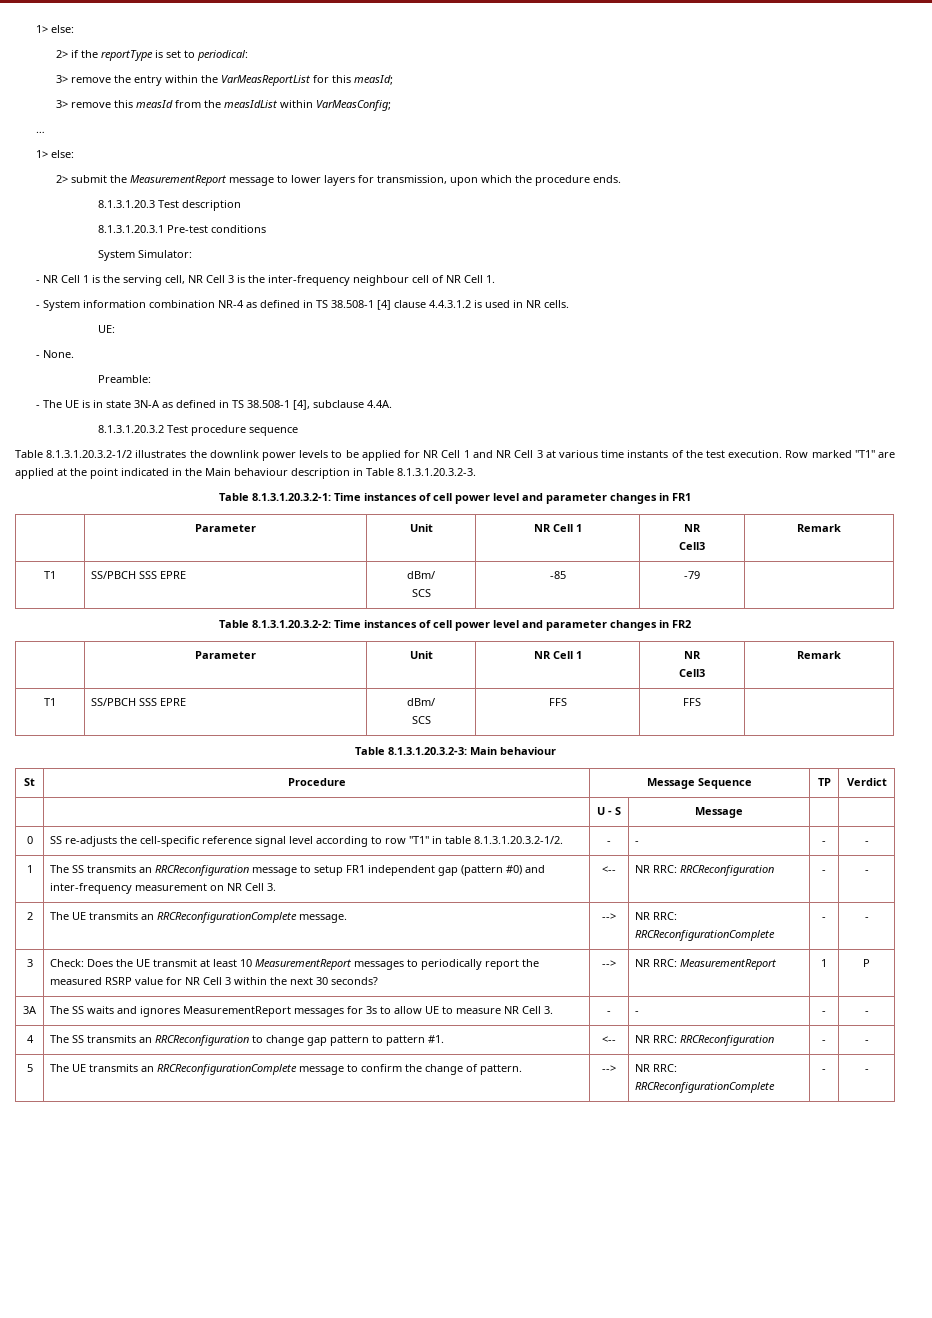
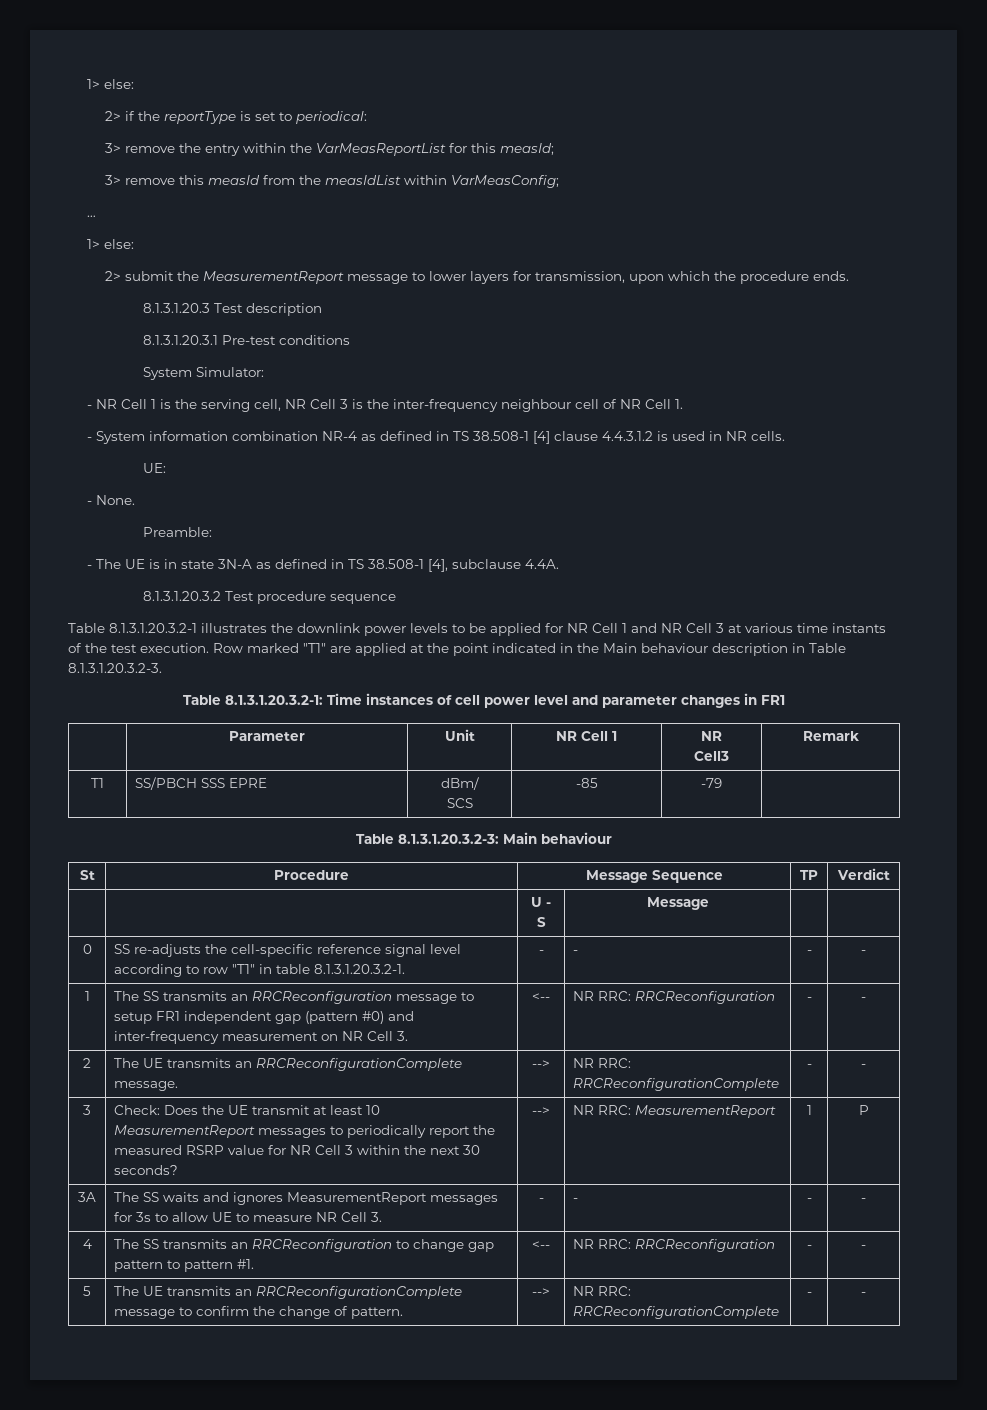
[46,450,133,458] 8.1.3.1.20.3.2-1/2 -> [109,623,197,633] 8.1.3.1.20.3.2-1
[219,620,691,631] [195,651,256,659] [409,651,433,659] [533,651,582,659] [684,651,701,659] [679,669,705,677] [797,651,841,659] [44,698,56,706] [91,698,187,706] [407,698,435,706] [411,716,431,724] [548,698,567,706] [683,698,701,706] // Table 8.1.3.1.20.3.2-2: Time instances of cell power level and parameter changes in FR2 // | Parameter | Unit | NR Cell 1 | NR // Cell3 | Remark // T1 | SS/PBCH SSS EPRE | dBm/ // SCS | FFS | FFS | -> (722, 783) none
[474,836,564,844] 8.1.3.1.20.3.2-1/2. -> [314,964,406,974] 8.1.3.1.20.3.2-1.

